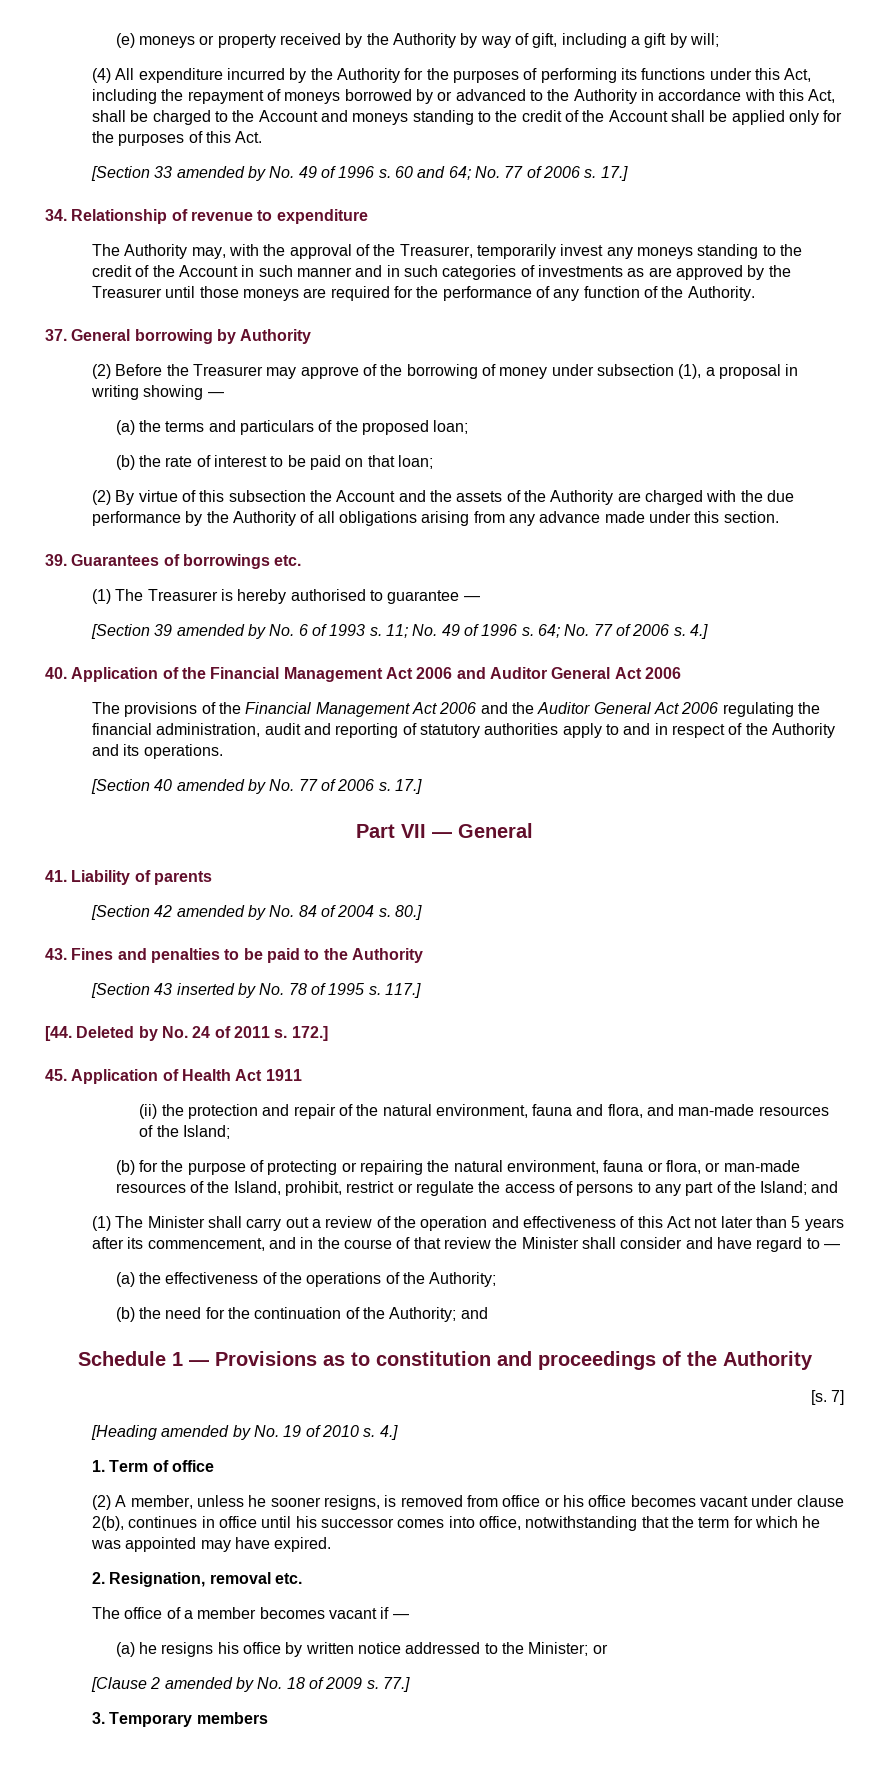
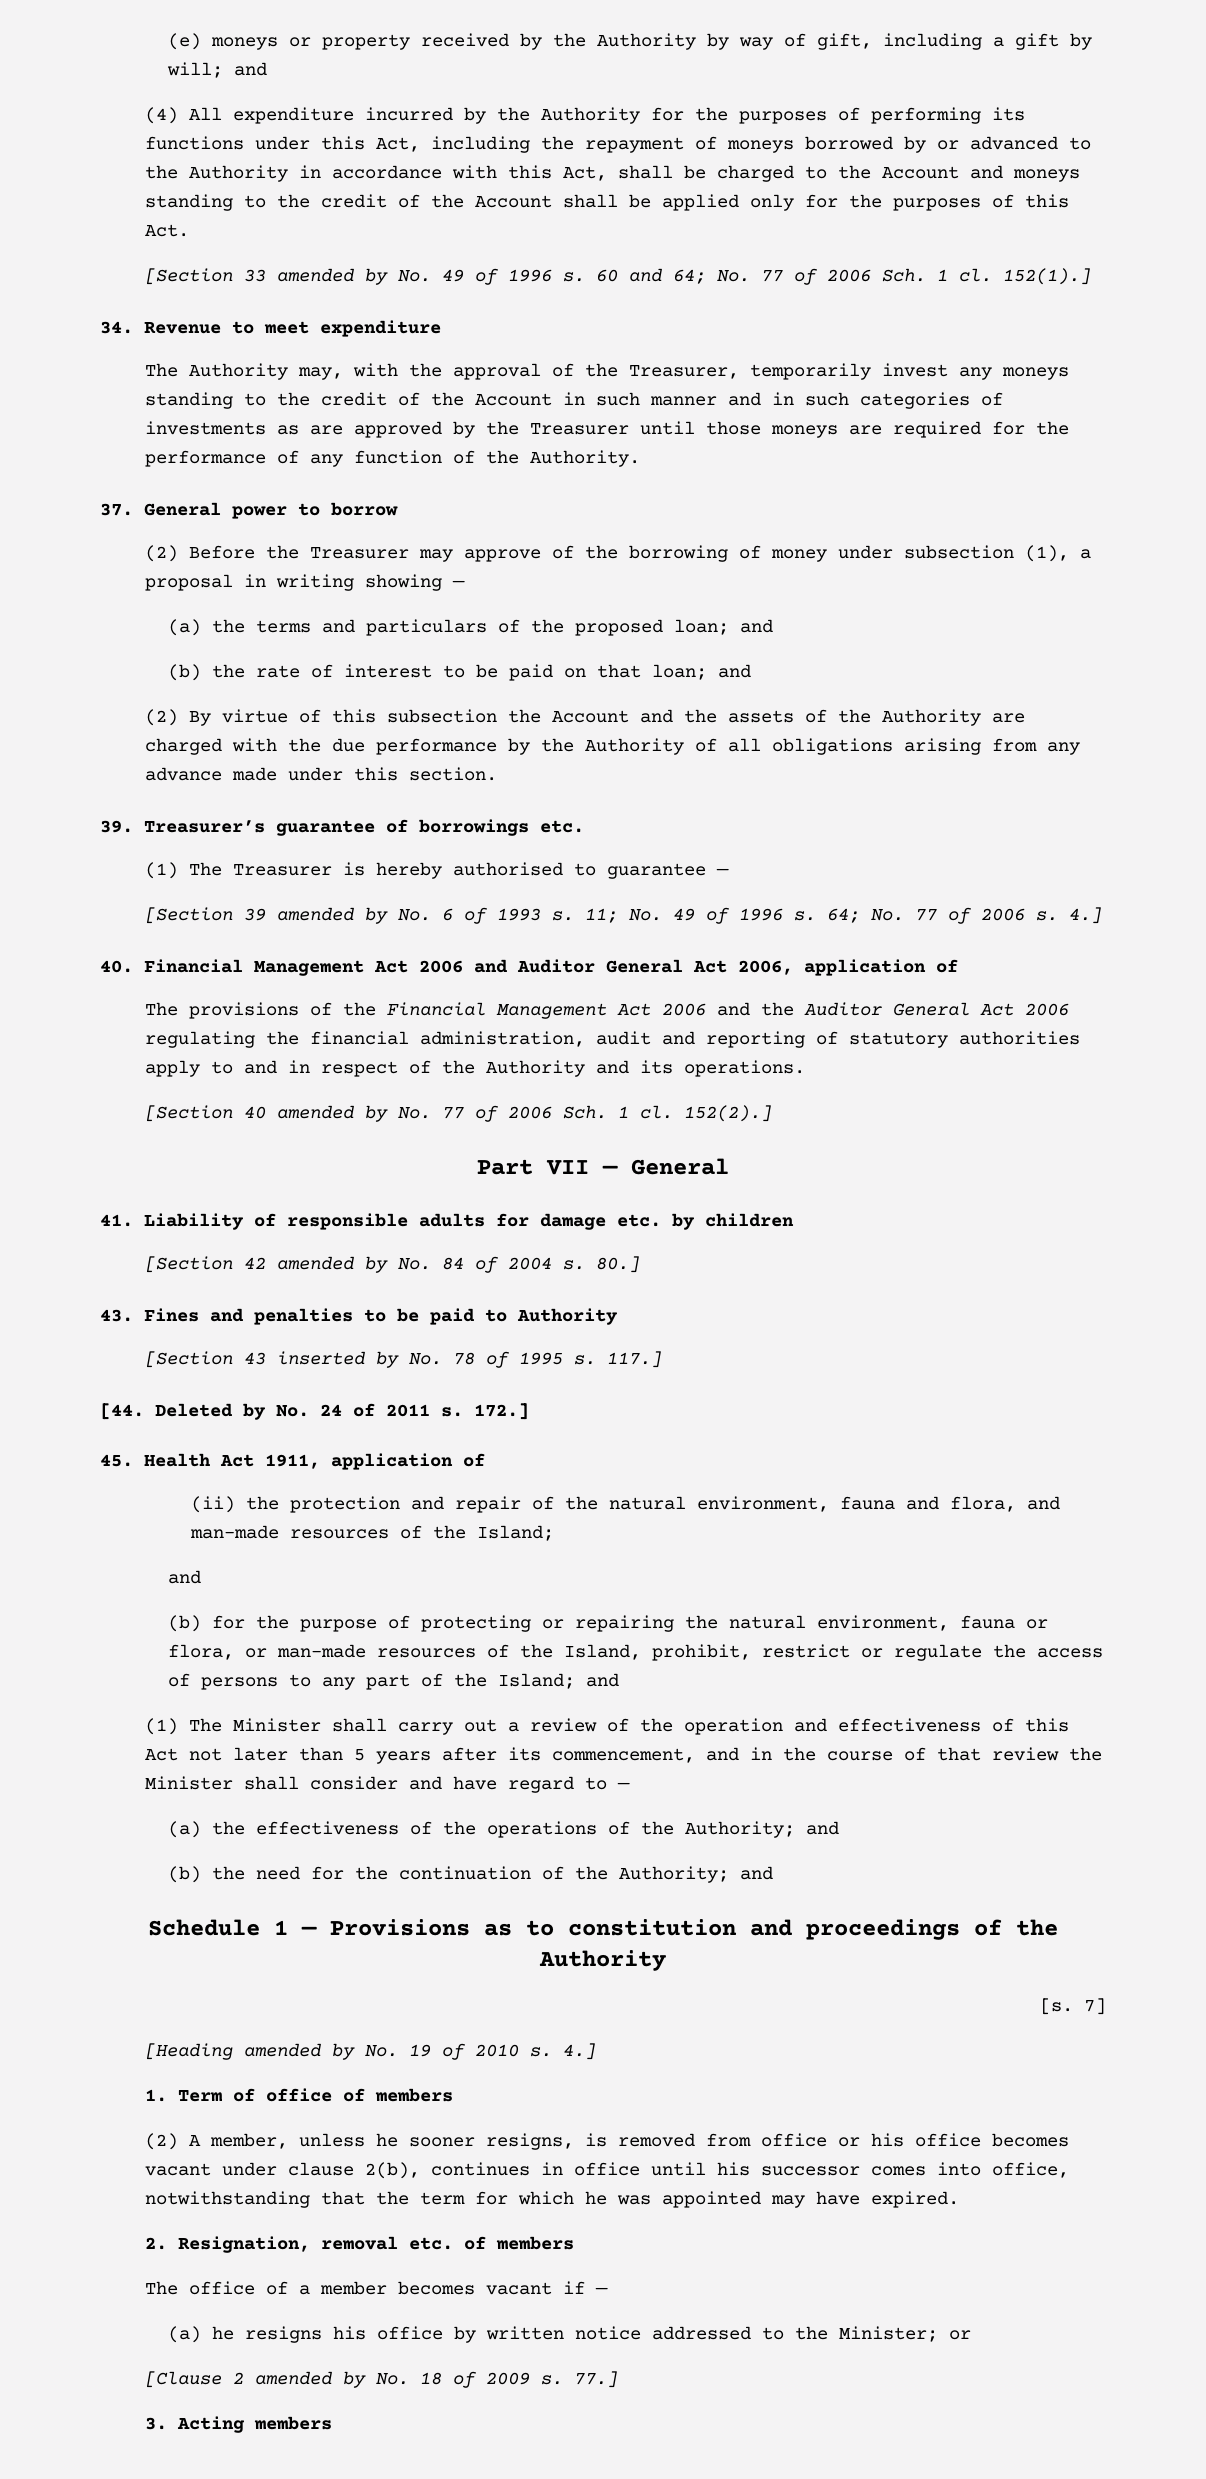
(719, 40) none -> [234,62,268,76] and
[584,166,628,181] [45,209,273,224] s. 17.] // 34. Relationship of revenue to -> [882,268,1092,285] [100,321,309,334] Sch. 1 cl. 152(1).] // 34. Revenue to meet
[134,329,312,344] borrowing by Authority -> [232,502,398,519] power to borrow
(469, 427) none -> [740,619,774,633] and
(433, 462) none -> [718,664,752,678] and
[71,554,160,566] Guarantees -> [144,820,375,836] Treasurer’s guarantee
[71,667,206,682] Application of the -> (133, 966) none
[644,667,681,679] 2006 -> [738,959,958,976] 2006, application of
[378,779,423,794] s. 17.] -> [563,1105,773,1122] Sch. 1 cl. 152(2).]
[153,871,212,885] parents -> [287,1213,794,1230] responsible adults for damage etc. by children
[323,948,348,960] the -> (507, 1315) none
[71,1069,302,1084] Application of Health Act 1911 -> [144,1453,485,1470] Health Act 1911, application of
(230, 1132) none -> [168,1570,202,1584] // and
(497, 1279) none -> [806,1821,840,1835] and
(215, 1466) none -> [343,2088,454,2102] of members
(303, 1578) none -> [464,2236,575,2250] of members
[109,1712,193,1727] Temporary -> [177,2416,246,2433] Acting

